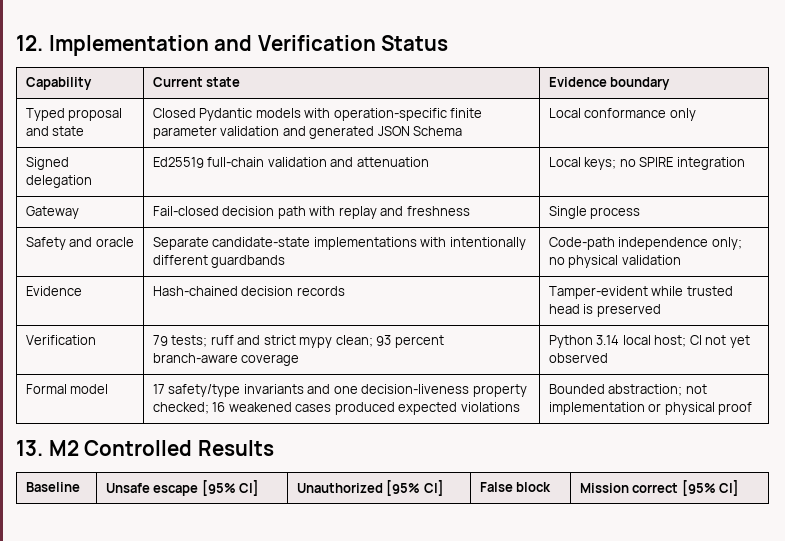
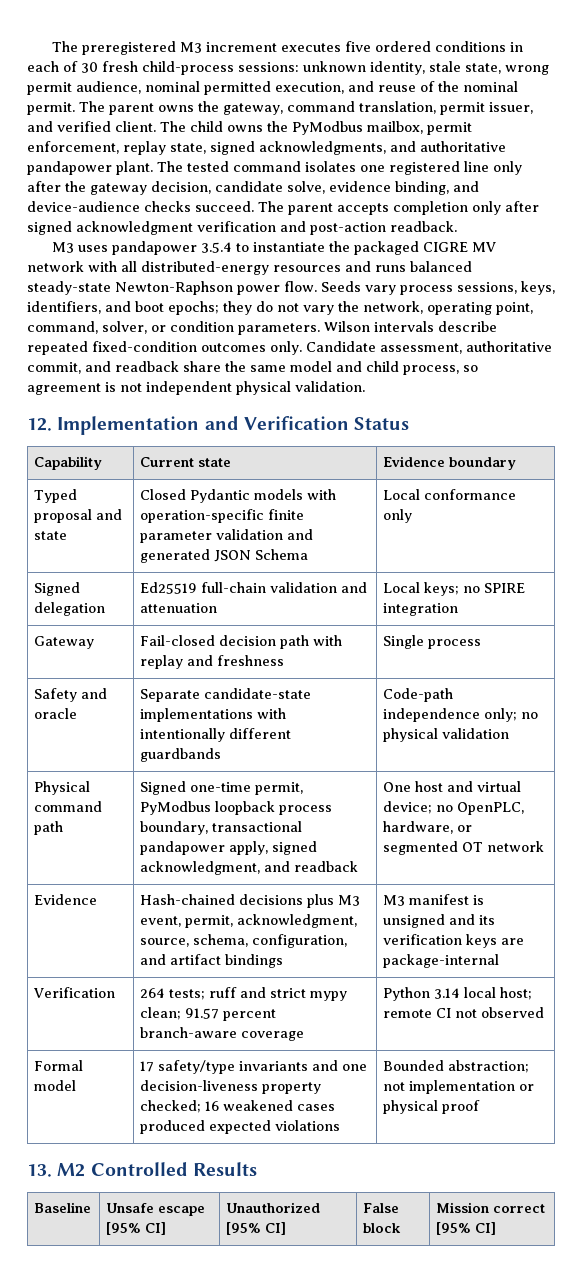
(16, 43) none -> [51,41,523,55] [27,61,549,75] [27,81,518,95] [27,101,533,115] [27,121,472,135] [27,141,506,155] [27,161,522,175] [27,181,479,195] [27,201,539,215] [27,221,457,235] [51,241,496,255] [27,261,472,275] [27,281,555,295] [27,301,533,315] [27,321,497,335] [27,341,552,355] [27,361,478,375] [27,381,365,395] The preregistered M3 increment executes five ordered conditions in each of 30 fresh child-process sessions: unknown identity, stale state, wrong permit audience, nominal permitted execution, and reuse of the nominal permit. The parent owns the gateway, command translation, permit issuer, and verified client. The child owns the PyModbus mailbox, permit enforcement, replay state, signed acknowledgments, and authoritative pandapower plant. The tested command isolates one registered line only after the gateway decision, candidate solve, evidence binding, and device-audience checks succeed. The parent accepts completion only after signed acknowledgment verification and post-action readback. // M3 uses pandapower 3.5.4 to instantiate the packaged CIGRE MV network with all distributed-energy resources and runs balanced steady-state Newton-Raphson power flow. Seeds vary process sessions, keys, identifiers, and boot epochs; they do not vary the network, operating point, command, solver, or condition parameters. Wilson intervals describe repeated fixed-condition outcomes only. Candidate assessment, authoritative commit, and readback share the same model and child process, so agreement is not independent physical validation. //
[25,286,82,296] [152,286,345,296] [548,286,733,299] [548,304,661,317] Evidence | Hash-chained decision records | Tamper-evident while trusted head is preserved -> [34,781,91,795] [34,801,103,812] [34,821,64,835] [140,781,304,795] [140,801,333,815] [140,821,303,835] [140,841,318,855] [140,861,359,875] [383,781,522,792] [383,801,525,815] [383,821,473,834] [383,841,545,855] [34,894,98,905] [140,894,361,908] [140,914,358,928] [140,934,348,948] [140,954,284,968] [383,894,485,906] [383,914,496,928] [383,934,525,948] [383,954,500,968] Physical command path | Signed one-time permit, PyModbus loopback process boundary, transactional pandapower apply, signed acknowledgment, and readback | One host and virtual device; no OpenPLC, hardware, or segmented OT network // Evidence | Hash-chained decisions plus M3 event, permit, acknowledgment, source, schema, configuration, and artifact bindings | M3 manifest is unsigned and its verification keys are package-internal
[152,335,168,346] 79 -> [140,988,166,998] 264
[376,335,392,346] 93 -> [185,1008,220,1019] 91.57
(687, 341) none -> [383,1009,433,1018] remote
[729,335,750,348] yet -> (478, 1013) none

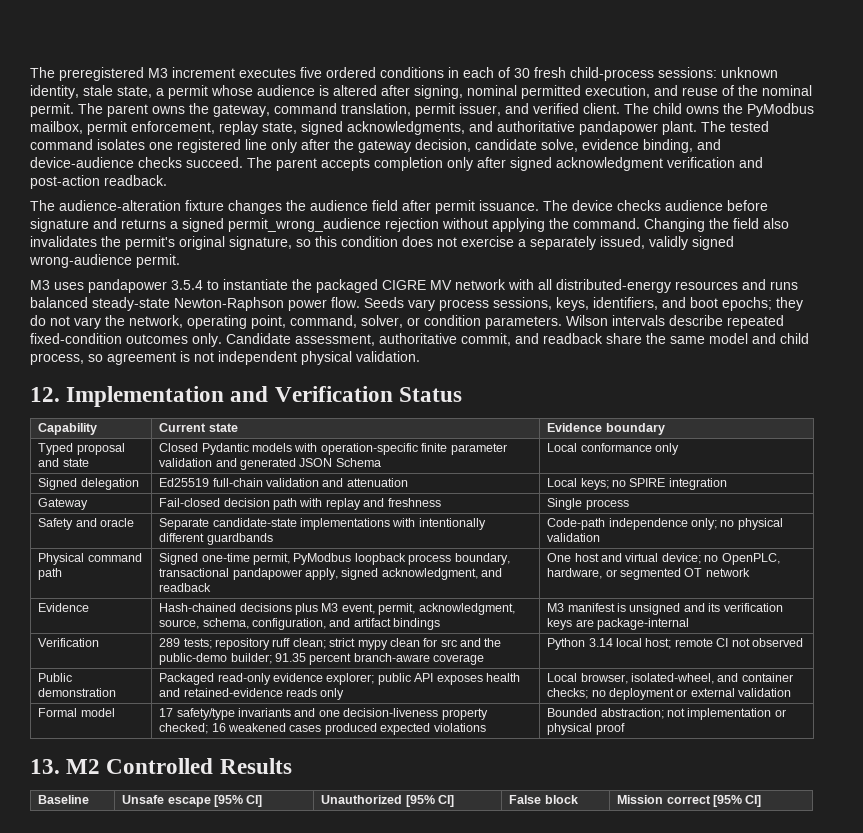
[505,65,549,75] [27,81,141,95] wrong permit audience, -> [156,85,463,99] a permit whose audience is altered after signing,
(457, 226) none -> [30,200,768,214] [30,218,789,232] [30,236,734,250] [29,254,180,268] // The audience-alteration fixture changes the audience field after permit issuance. The device checks audience before signature and returns a signed permit_wrong_audience rejection without applying the command. Changing the field also invalidates the permit's original signature, so this condition does not exercise a separately issued, validly signed wrong-audience permit.
[140,987,348,1001] [140,1007,220,1020] 264 tests; ruff and strict mypy clean; 91.57 -> [159,638,502,650] [159,653,307,665] 289 tests; repository ruff clean; strict mypy clean for src and the public-demo builder; 91.35
(545, 1012) none -> [38,673,73,682] [38,688,117,697] [159,673,520,685] [159,688,345,700] [547,673,793,684] [547,688,792,700] // Public demonstration | Packaged read-only evidence explorer; public API exposes health and retained-evidence reads only | Local browser, isolated-wheel, and container checks; no deployment or external validation

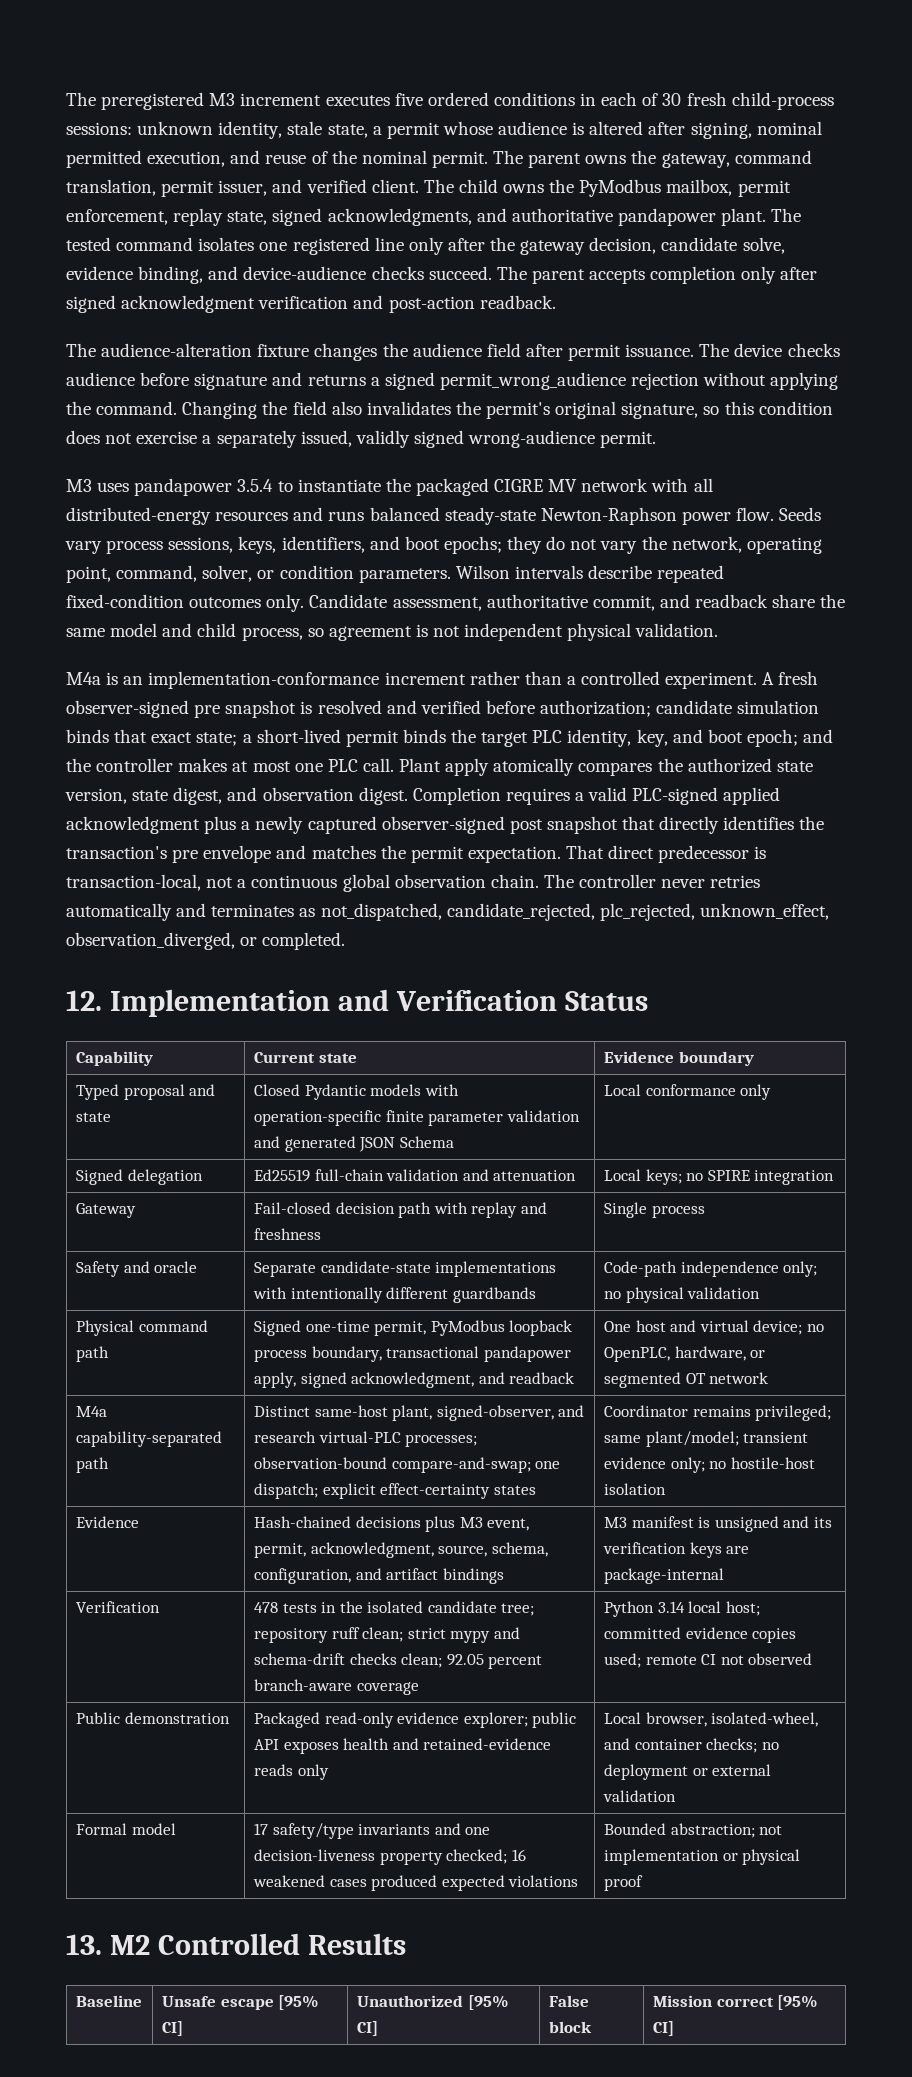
(420, 356) none -> [66,671,819,689] [66,700,820,718] [66,729,834,747] [66,758,813,776] [65,787,781,805] [66,816,825,834] [66,845,767,863] [66,874,761,892] [66,903,829,921] [66,932,346,950] // M4a is an implementation-conformance increment rather than a controlled experiment. A fresh observer-signed pre snapshot is resolved and verified before authorization; candidate simulation binds that exact state; a short-lived permit binds the target PLC identity, key, and boot epoch; and the controller makes at most one PLC call. Plant apply atomically compares the authorized state version, state digest, and observation digest. Completion requires a valid PLC-signed applied acknowledgment plus a newly captured observer-signed post snapshot that directly identifies the transaction's pre envelope and matches the permit expectation. That direct predecessor is transaction-local, not a continuous global observation chain. The controller never retries automatically and terminates as not_dispatched, candidate_rejected, plc_rejected, unknown_effect, observation_diverged, or completed.
(750, 572) none -> [75,1406,107,1417] [75,1431,222,1447] [75,1457,109,1473] [253,1405,585,1421] [253,1431,478,1447] [253,1457,561,1473] [253,1483,536,1499] [603,1405,832,1421] [603,1431,809,1447] [603,1457,815,1473] [603,1483,666,1495] // M4a capability-separated path | Distinct same-host plant, signed-observer, and research virtual-PLC processes; observation-bound compare-and-swap; one dispatch; explicit effect-certainty states | Coordinator remains privileged; same plant/model; transient evidence only; no hostile-host isolation
[159,638,212,649] 289 tests; -> [253,1601,535,1616] 478 tests in the isolated candidate tree;
[389,638,502,647] [159,653,307,665] clean for src and the public-demo builder; 91.35 -> [493,1627,520,1639] [253,1653,484,1668] and schema-drift checks clean; 92.05
(672, 643) none -> [603,1627,797,1643] [603,1653,641,1668] committed evidence copies used;

